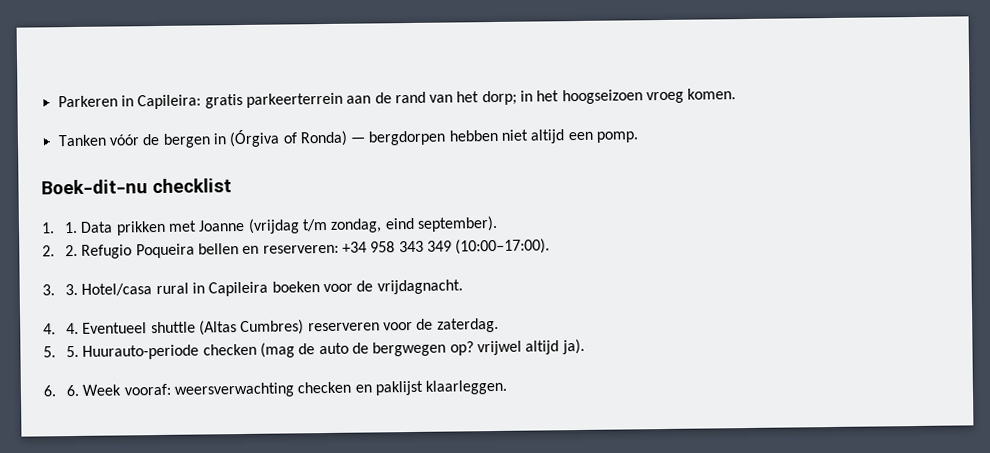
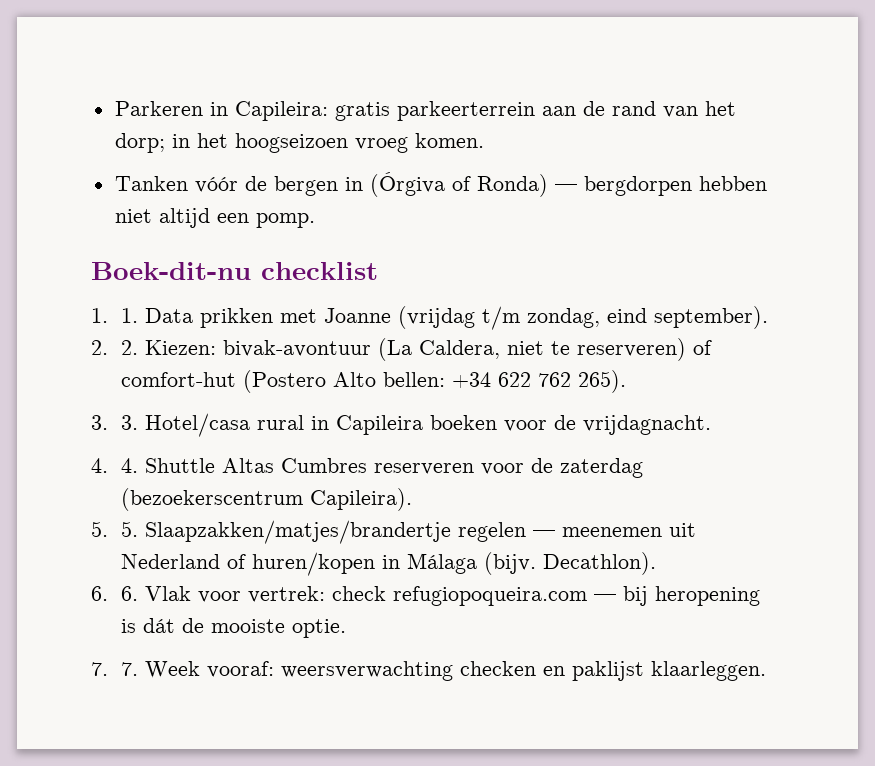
[81,238,551,259] Refugio Poqueira bellen en reserveren: +34 958 343 349 (10:00–17:00). -> [144,338,712,361] [120,370,626,393] Kiezen: bivak-avontuur (La Caldera, niet te reserveren) of comfort-hut (Postero Alto bellen: +34 622 762 265).
[82,317,499,336] [43,338,585,360] [43,384,80,397] Eventueel shuttle (Altas Cumbres) reserveren voor de zaterdag. // 5. 5. Huurauto-periode checken (mag de auto de bergwegen op? vrijwel altijd ja). // 6. 6. -> [144,458,643,478] [120,488,412,511] [91,520,696,544] [120,552,656,576] [91,586,760,606] [120,618,346,638] [91,662,138,676] Shuttle Altas Cumbres reserveren voor de zaterdag (bezoekerscentrum Capileira). // 5. 5. Slaapzakken/matjes/brandertje regelen — meenemen uit Nederland of huren/kopen in Málaga (bijv. Decathlon). // 6. 6. Vlak voor vertrek: check refugiopoqueira.com — bij heropening is dát de mooiste optie. // 7. 7.

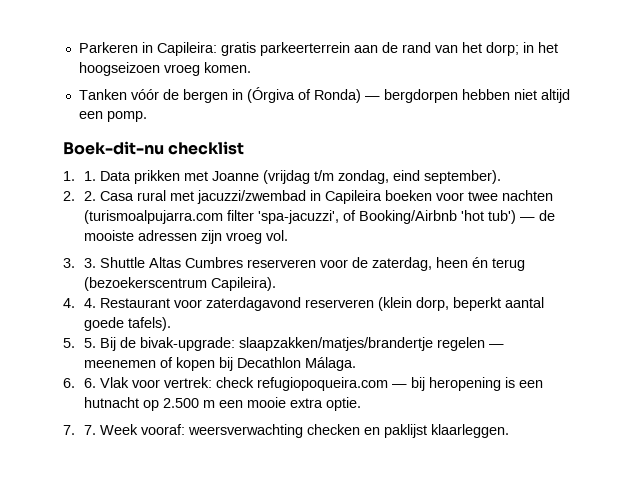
[144,338,712,361] [120,370,626,393] [91,413,711,437] [91,458,138,473] Kiezen: bivak-avontuur (La Caldera, niet te reserveren) of comfort-hut (Postero Alto bellen: +34 622 762 265). // 3. 3. Hotel/casa rural in Capileira boeken voor de vrijdagnacht. // 4. 4. -> [100,190,554,204] [84,210,556,224] [84,230,289,244] [63,258,97,268] Casa rural met jacuzzi/zwembad in Capileira boeken voor twee nachten (turismoalpujarra.com filter 'spa-jacuzzi', of Booking/Airbnb 'hot tub') — de mooiste adressen zijn vroeg vol. // 3. 3.
[559,458,643,478] [120,488,412,511] [91,520,696,544] [120,552,656,576] zaterdag (bezoekerscentrum Capileira). // 5. 5. Slaapzakken/matjes/brandertje regelen — meenemen uit Nederland of huren/kopen in Málaga (bijv. Decathlon). -> [372,257,526,271] [84,277,277,291] [63,297,545,311] [84,317,172,331] [63,337,505,351] [84,357,357,371] zaterdag, heen én terug (bezoekerscentrum Capileira). // 4. 4. Restaurant voor zaterdagavond reserveren (klein dorp, beperkt aantal goede tafels). // 5. 5. Bij de bivak-upgrade: slaapzakken/matjes/brandertje regelen — meenemen of kopen bij Decathlon Málaga.
[142,618,285,633] dát de mooiste -> [519,380,544,388] [84,397,324,411] een hutnacht op 2.500 m een mooie extra

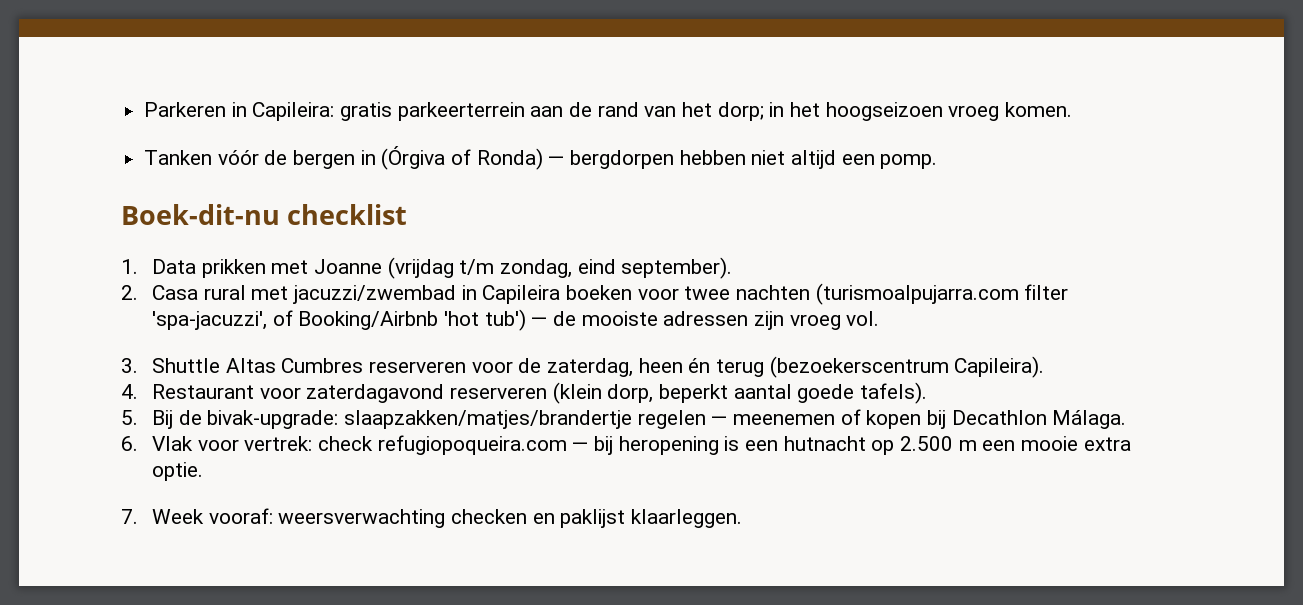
[84,171,97,181] 1. -> (138, 266) none
[84,191,97,201] 2. -> (138, 292) none
[84,258,97,268] 3. -> (138, 365) none
[84,298,97,308] 4. -> (138, 391) none
[84,338,97,348] 5. -> (138, 417) none
[84,378,97,388] 6. -> (138, 443) none
[84,425,97,435] 7. -> (138, 516) none

